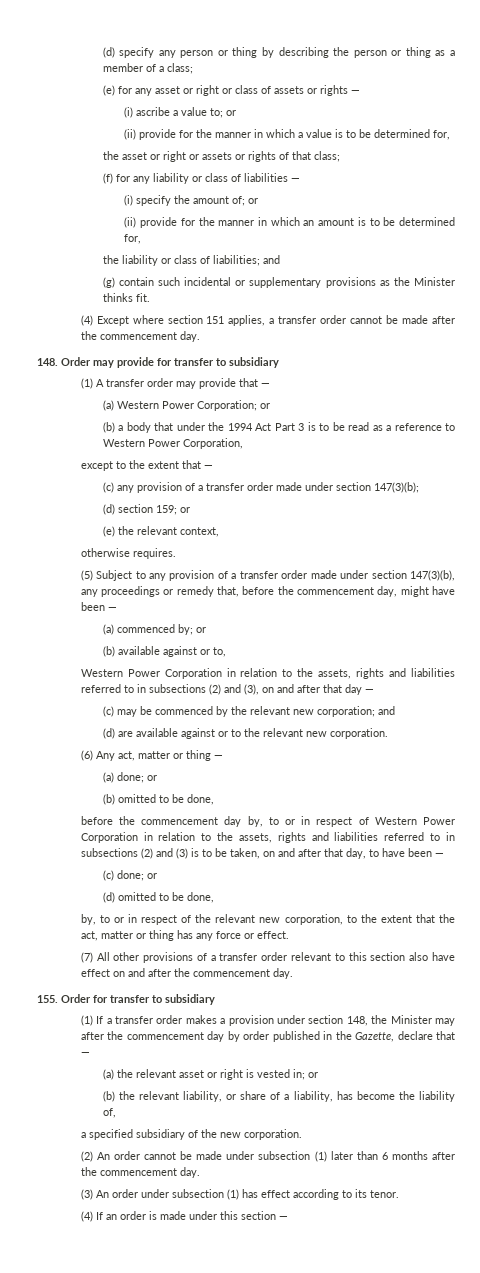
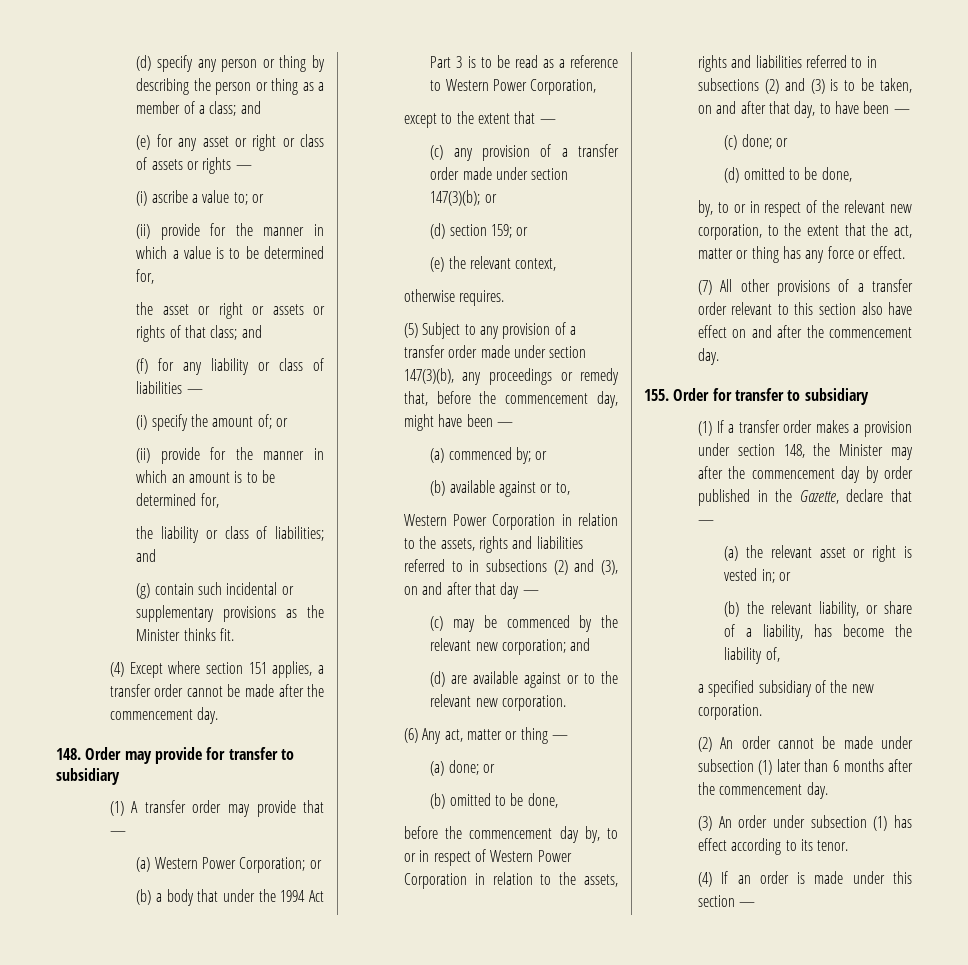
(193, 68) none -> [240,101,261,114] and
(340, 156) none -> [241,325,262,338] and
(419, 487) none -> [484,194,497,203] or

